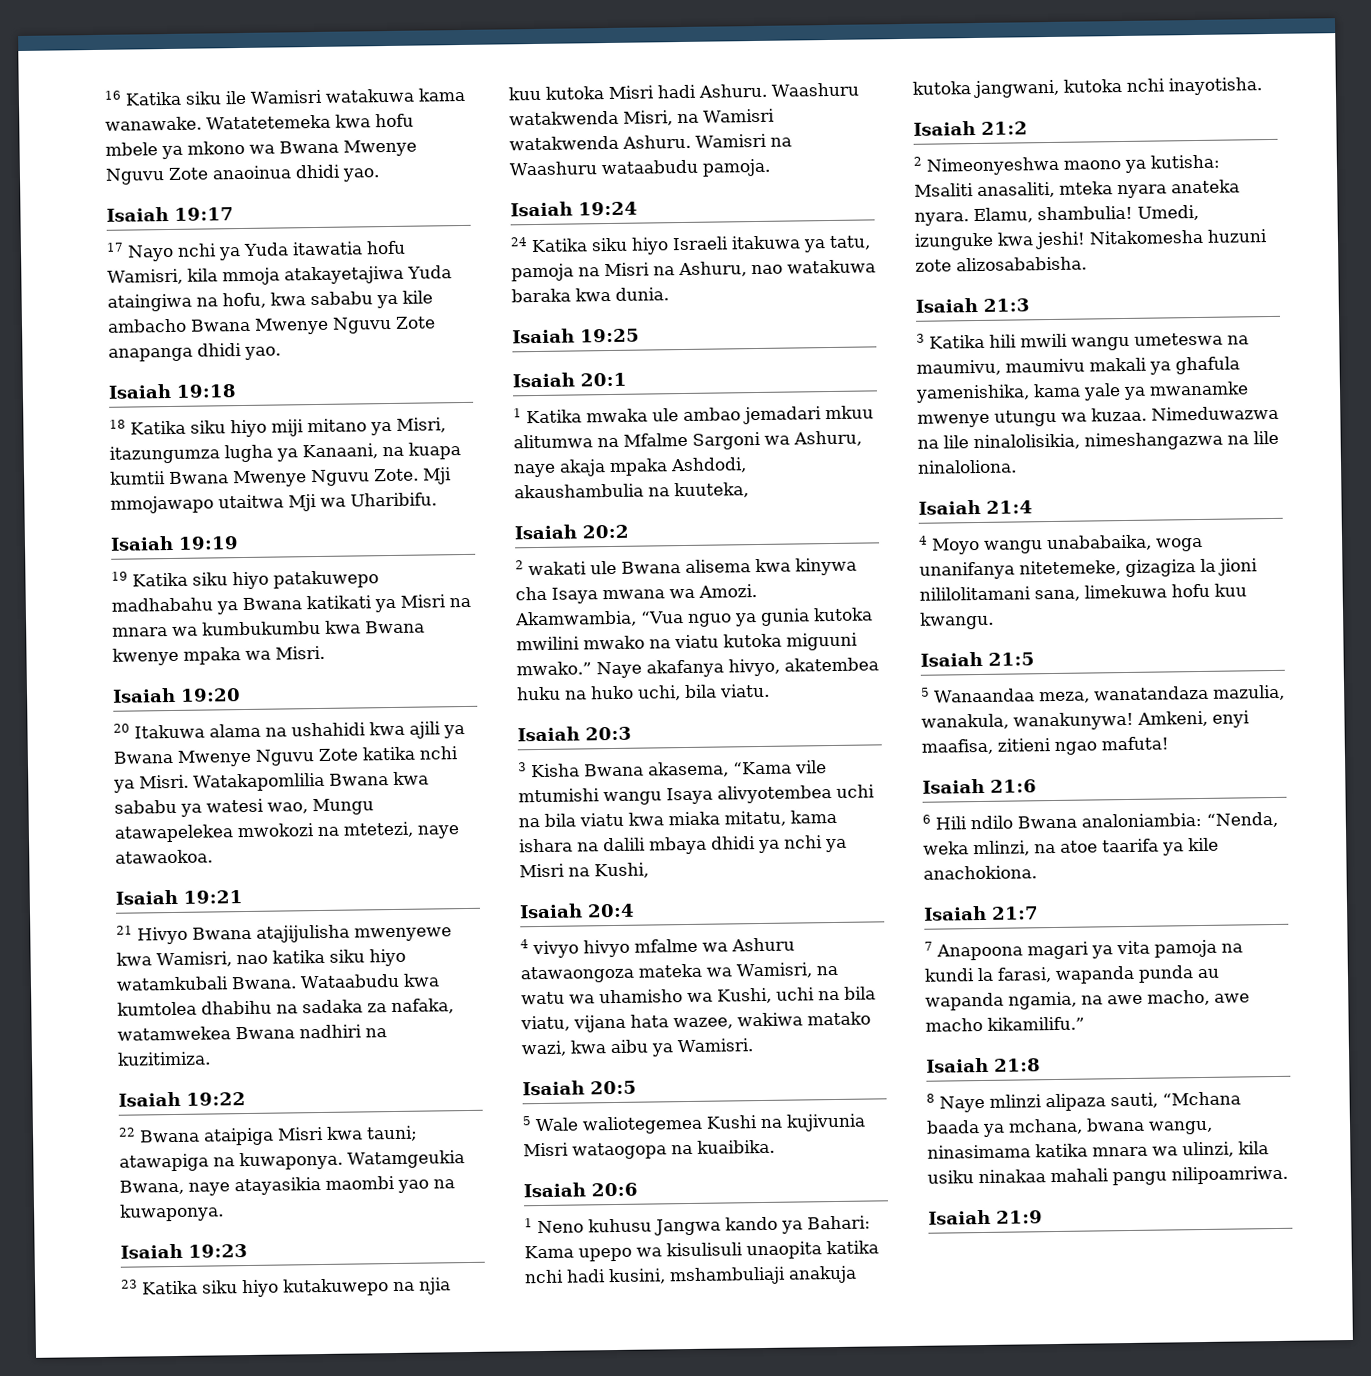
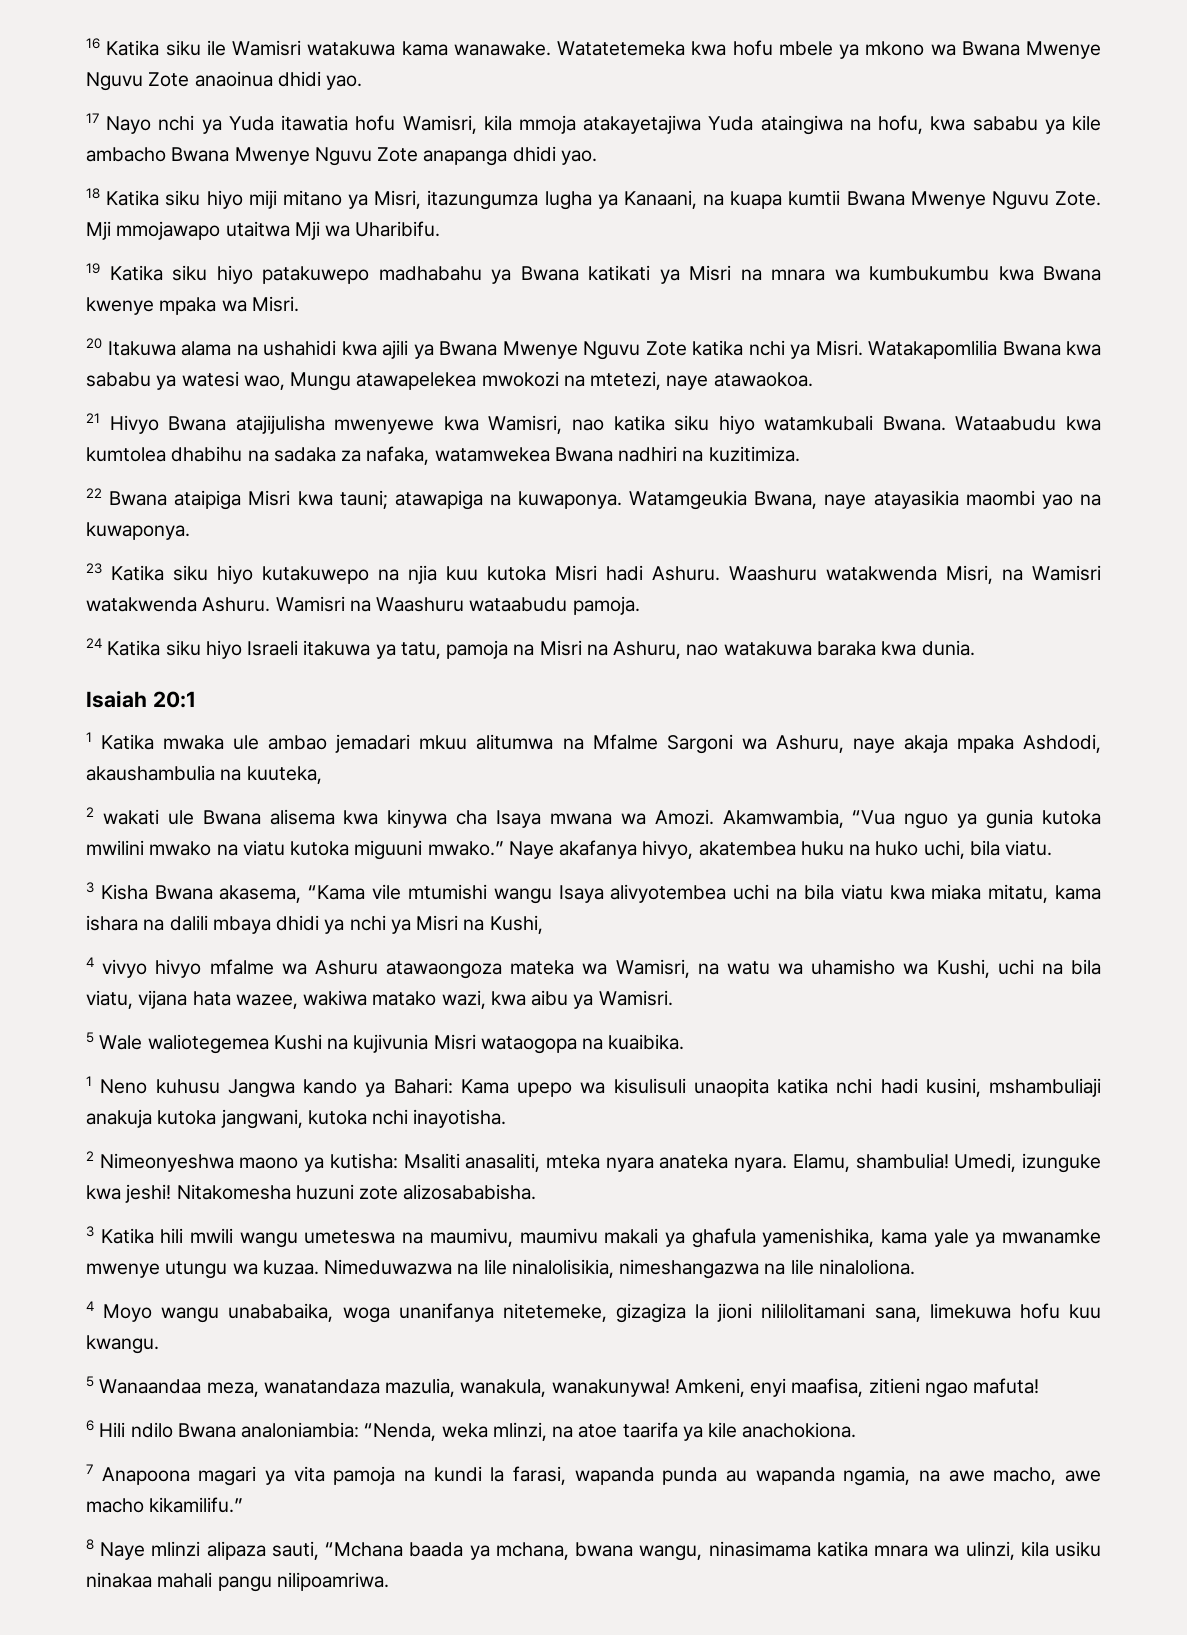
[106,206,234,222] // Isaiah 19:17 -> (363, 82) none
[108,383,236,399] // Isaiah 19:18 -> (597, 157) none
[110,535,239,551] // Isaiah 19:19 -> (441, 229) none
[112,687,241,703] // Isaiah 19:20 -> (299, 304) none
[115,889,243,905] // Isaiah 19:21 -> (813, 379) none
[118,1091,246,1107] // Isaiah 19:22 -> (800, 454) none
[120,1243,248,1259] // Isaiah 19:23 -> (190, 531) none
[510,201,638,217] // Isaiah 19:24 -> (640, 605) none
[512,328,640,344] // Isaiah 19:25 -> (975, 648) none
[514,524,629,540] // Isaiah 20:2 -> (322, 775) none
[517,726,632,742] // Isaiah 20:3 -> (1053, 848) none
[519,903,635,919] // Isaiah 20:4 -> (543, 924) none
[522,1080,637,1096] // Isaiah 20:5 -> (673, 998) none
[523,1182,638,1198] // Isaiah 20:6 -> (685, 1042) none
[913,121,1028,136] // Isaiah 21:2 -> (507, 1118) none
[915,297,1030,313] // Isaiah 21:3 -> (537, 1192) none
[918,499,1033,515] // Isaiah 21:4 -> (915, 1267) none
[920,651,1035,667] // Isaiah 21:5 -> (159, 1344) none
[922,778,1037,794] // Isaiah 21:6 -> (1040, 1386) none
[924,905,1039,921] // Isaiah 21:7 -> (857, 1430) none
[926,1057,1041,1073] // Isaiah 21:8 -> (244, 1505) none
[928,1209,1043,1225] // Isaiah 21:9 -> (389, 1581) none

